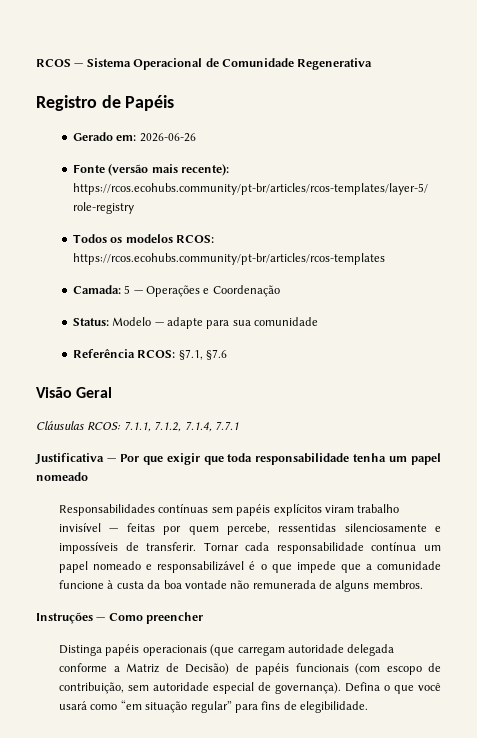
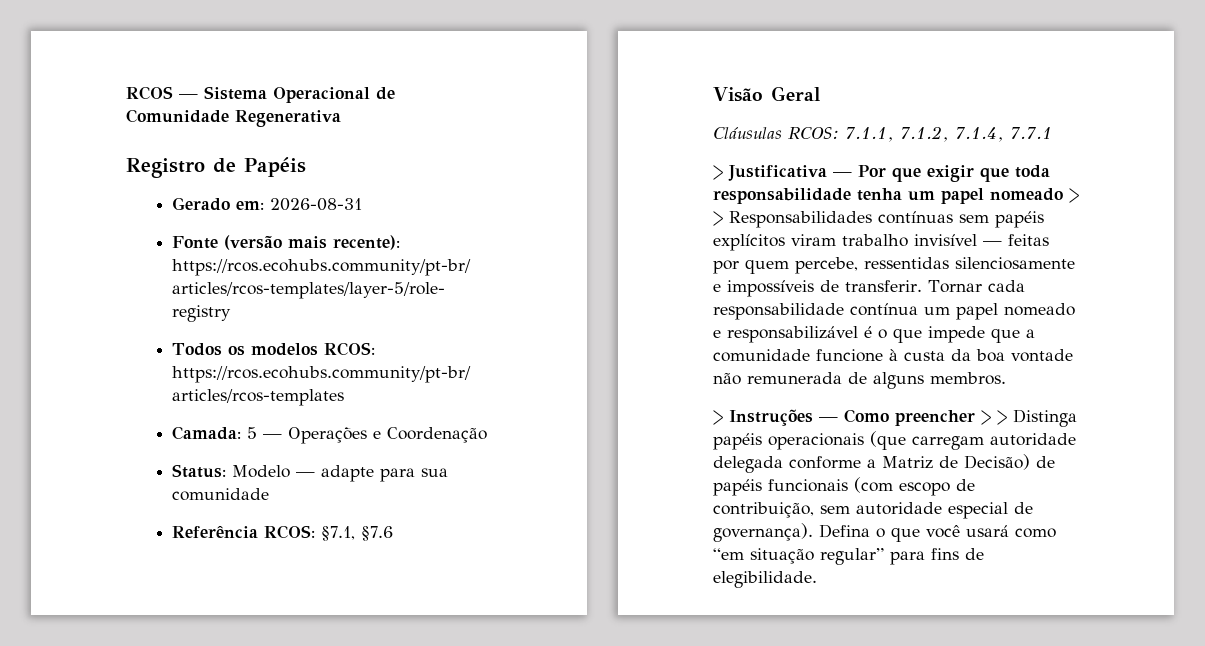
[139,133,196,142] 2026-06-26 -> [270,198,363,211] 2026-08-31
(239, 425) none -> [713,165,723,180] >
(88, 476) // -> [1069,188,1079,203] [713,211,723,226] > >
(423, 584) none -> [713,410,723,425] >
(204, 618) // -> [981,410,1007,425] > >

